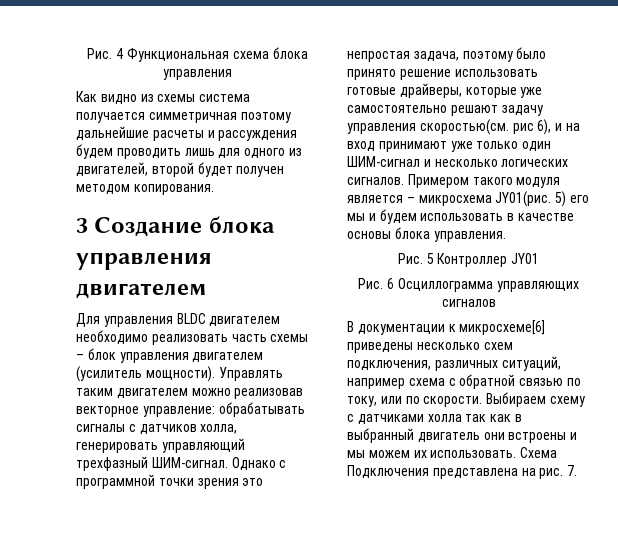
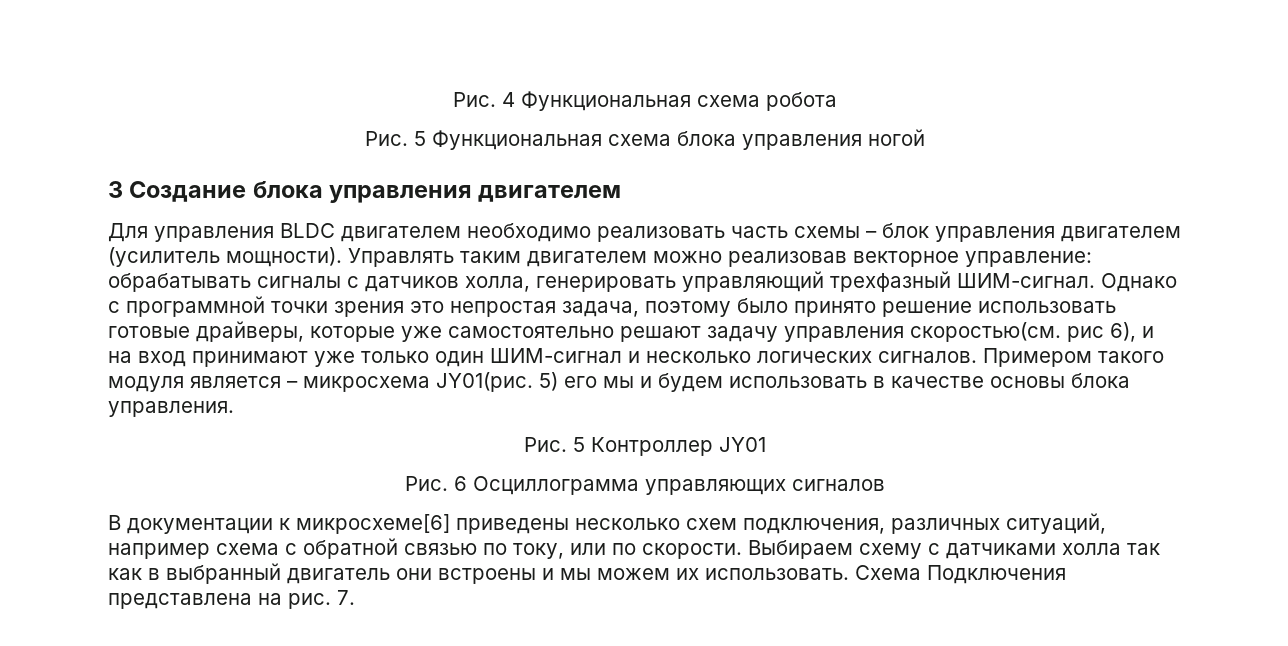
[272,47,308,59] [163,69,232,80] [76,91,251,104] [76,112,291,123] [76,126,298,141] [76,144,302,159] [76,162,285,177] [76,184,214,195] блока управления // Как видно из схемы система получается симметричная поэтому дальнейшие расчеты и рассуждения будем проводить лишь для одного из двигателей, второй будет получен методом копирования. -> [765,92,837,111] [364,129,925,150] робота // Рис. 5 Функциональная схема блока управления ногой

